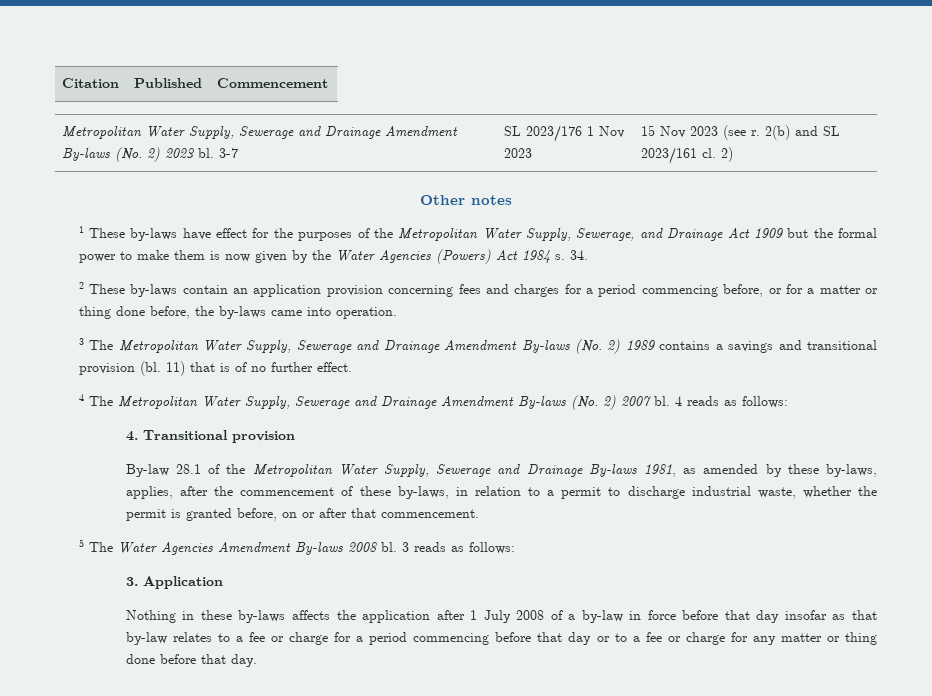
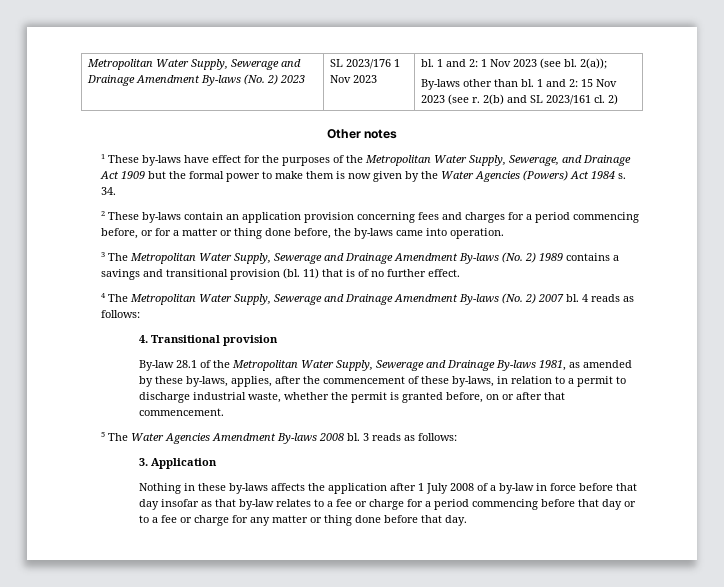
[62,78,120,88] [134,78,203,88] [217,78,329,88] Citation | Published | Commencement // -> (86, 64) none
[198,148,239,158] bl. 3-7 -> (305, 79) none
(533, 153) none -> [420,58,607,69] [420,79,578,90] bl. 1 and 2: 1 Nov 2023 (see bl. 2(a)); // By-laws other than bl. 1 and 2:

